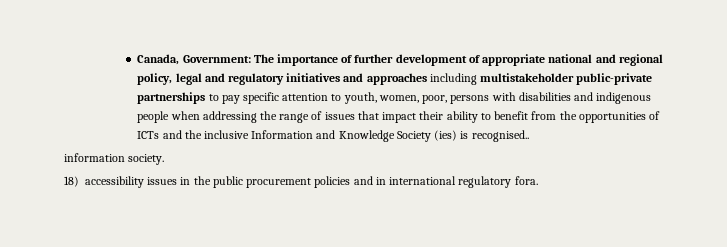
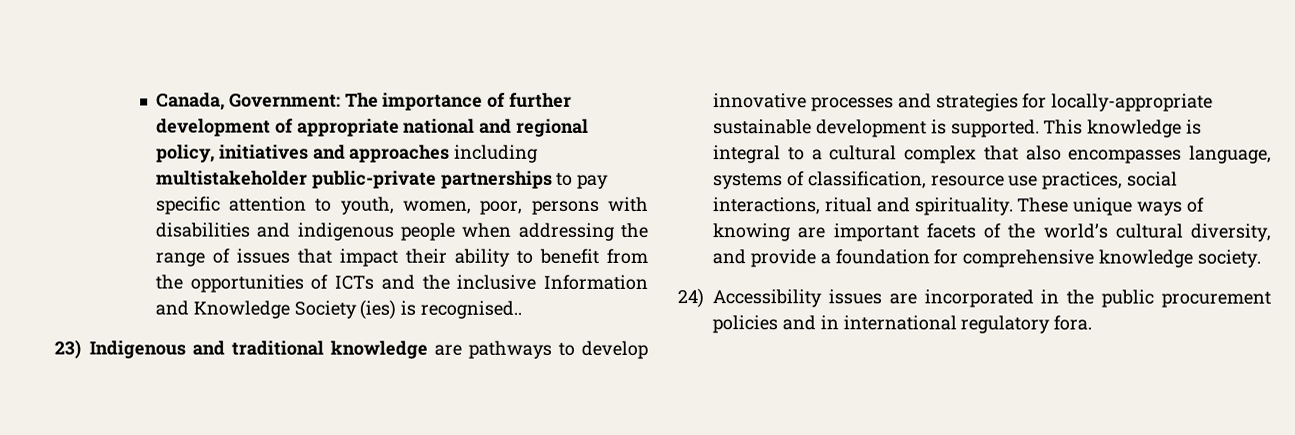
[175,73,285,85] legal and regulatory -> (215, 153) none
[64,153,165,165] [64,176,178,188] information society. // 18) accessibility issues -> [54,339,648,360] [713,93,1214,112] [713,119,1203,138] [713,145,1272,164] [713,171,1179,190] [713,197,1206,216] [712,223,1271,242] [712,249,1262,268] [677,288,1034,309] 23) Indigenous and traditional knowledge are pathways to develop innovative processes and strategies for locally-appropriate sustainable development is supported. This knowledge is integral to a cultural complex that also encompasses language, systems of classification, resource use practices, social interactions, ritual and spirituality. These unique ways of knowing are important facets of the world’s cultural diversity, and provide a foundation for comprehensive knowledge society. // 24) Accessibility issues are incorporated

